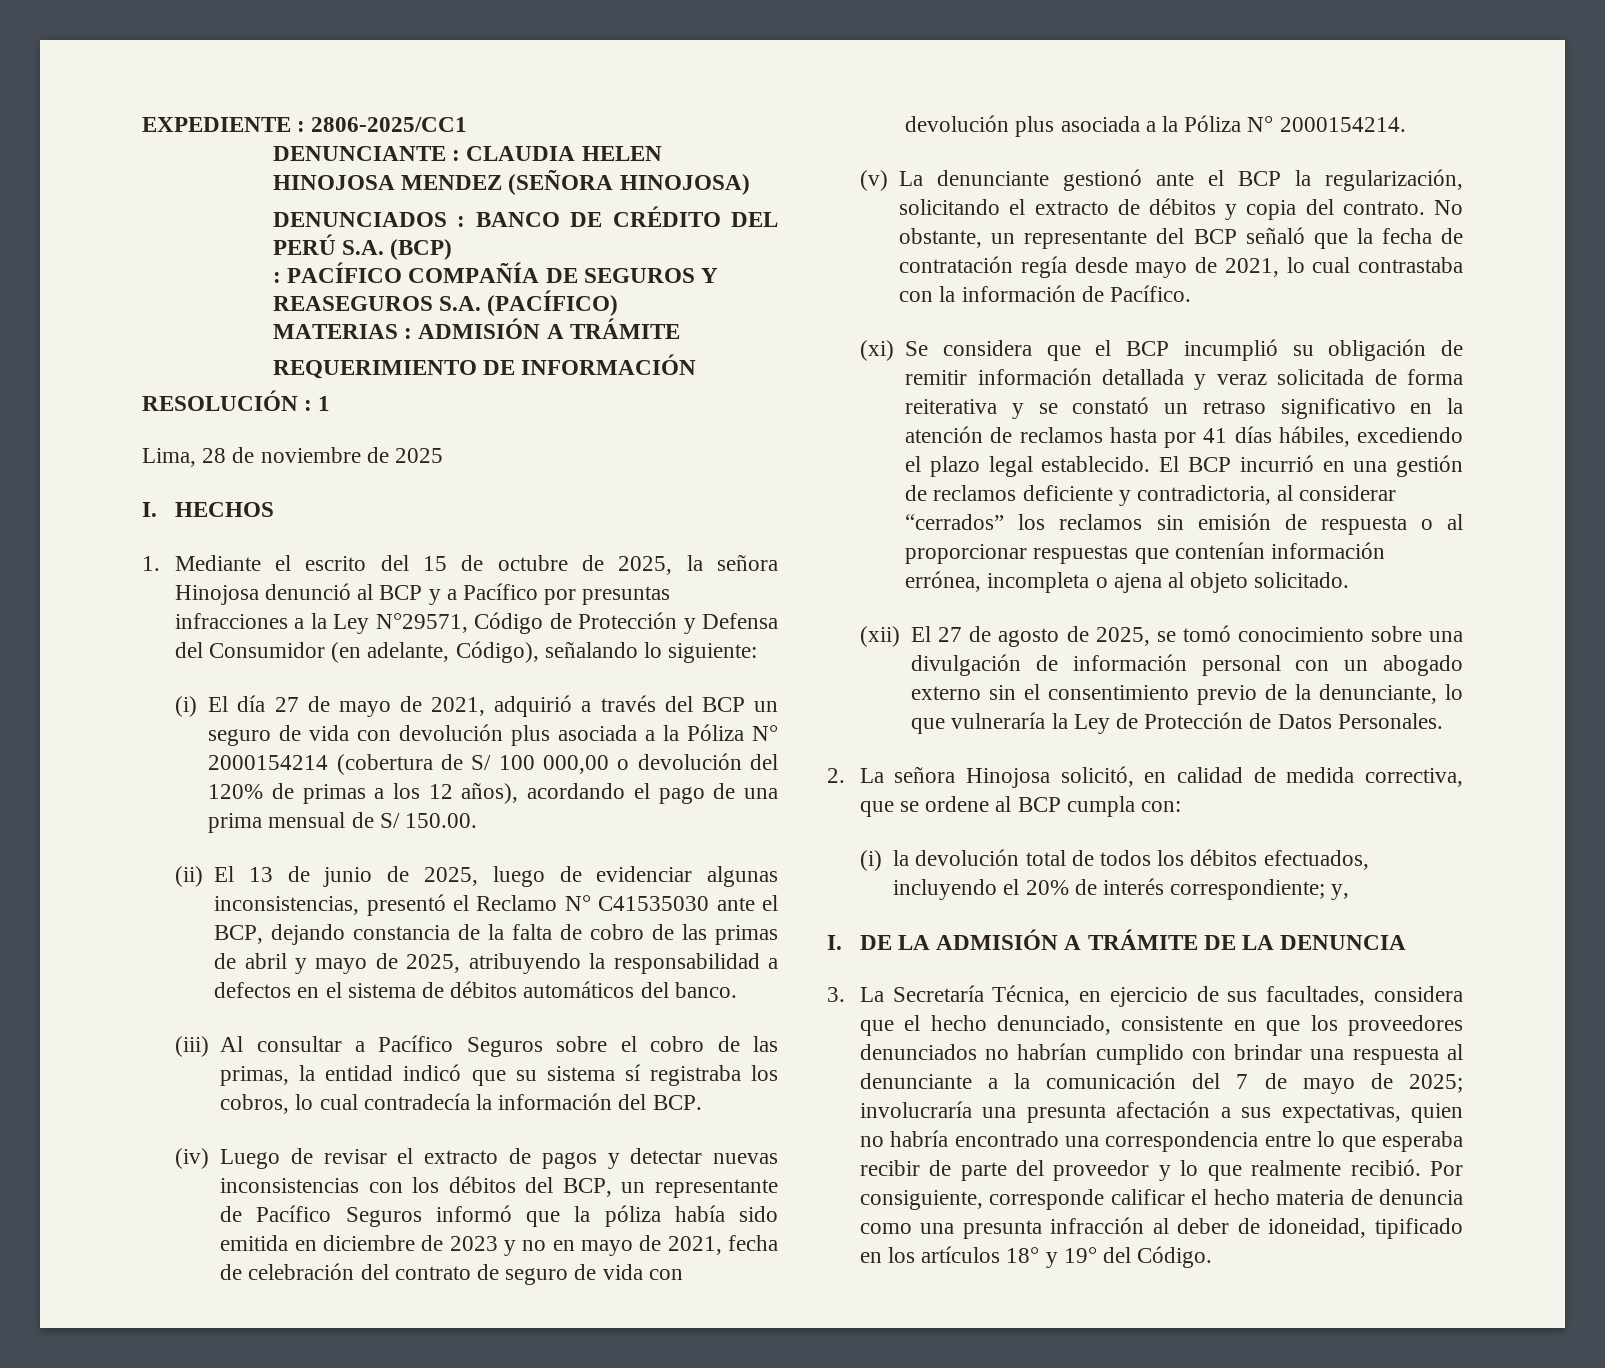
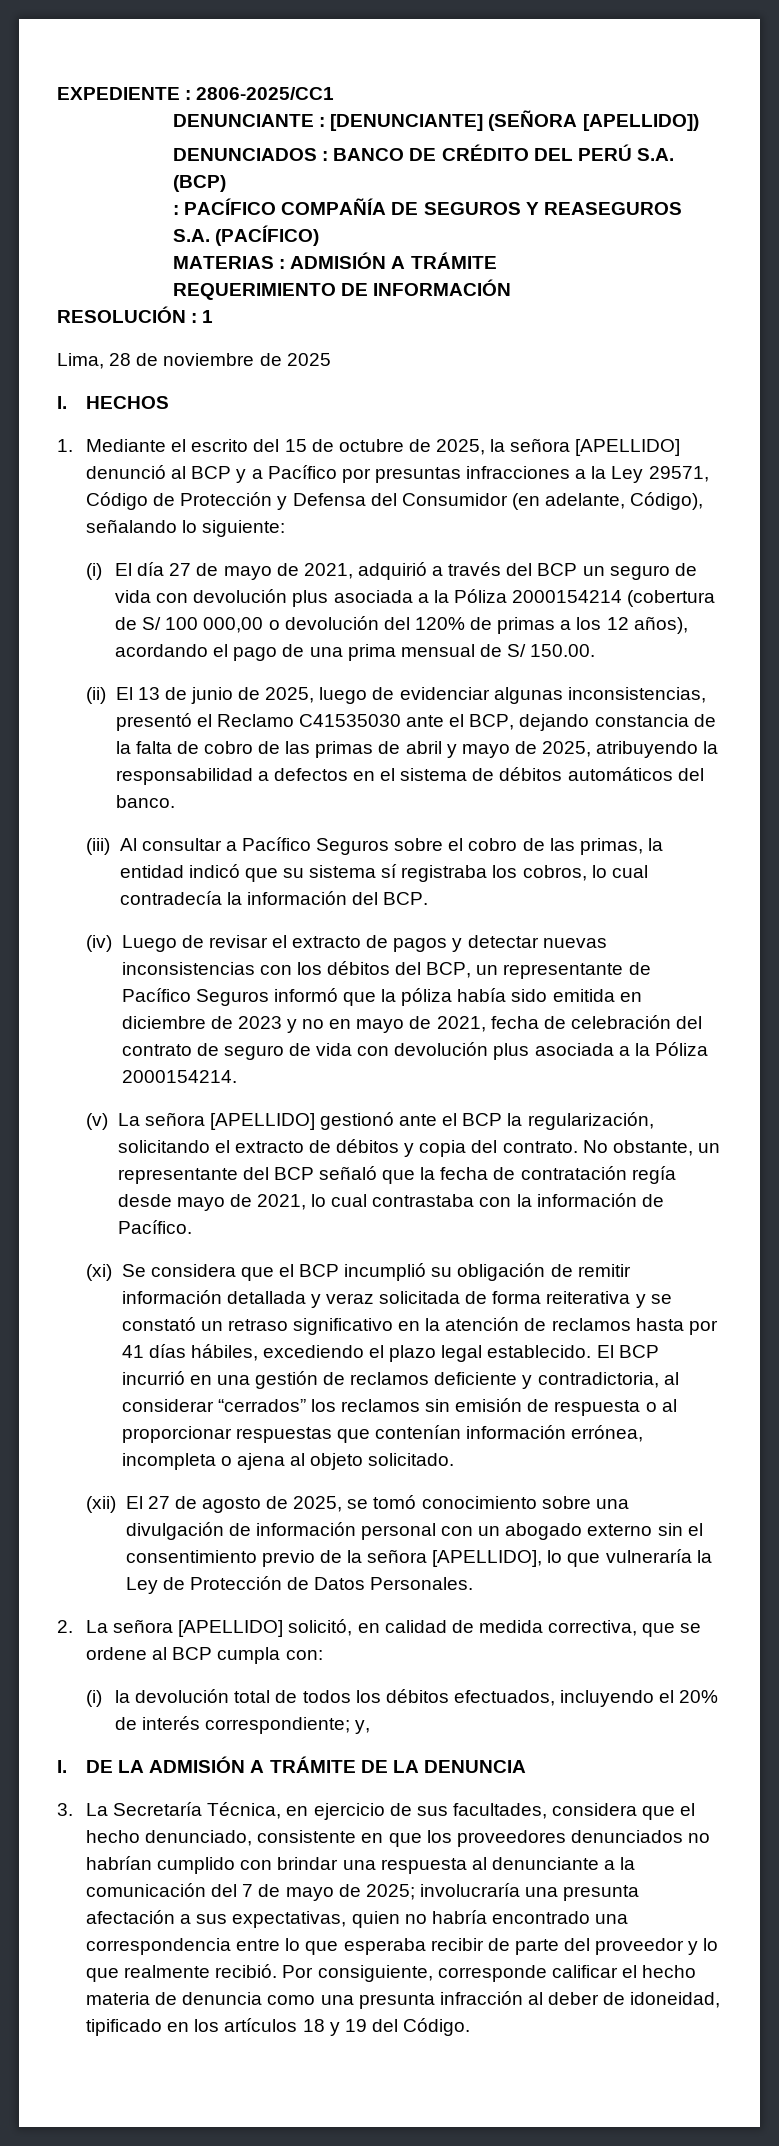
[466,146,662,161] [272,170,750,195] CLAUDIA HELEN HINOJOSA MENDEZ (SEÑORA HINOJOSA) -> [330,110,699,131] [DENUNCIANTE] (SEÑORA [APELLIDO])
[174,585,259,605] Hinojosa -> [575,439,681,456] [APELLIDO]
[375,613,468,633] N°29571, -> [648,466,709,482] 29571,
[752,725,779,741] N° -> (507, 596) none
[564,895,591,911] N° -> (294, 720) none
[1247,116,1274,132] N° -> (708, 1049) none
[937,170,1050,186] denunciante -> [144,1112,315,1130] señora [APELLIDO]
[1319,684,1438,704] denunciante, -> [367,1549,543,1567] señora [APELLIDO],
[966,768,1051,788] Hinojosa -> [178,1620,284,1637] [APELLIDO]
[1006,1247,1097,1268] 18° y 19° -> [302,2019,367,2036] 18 y 19

